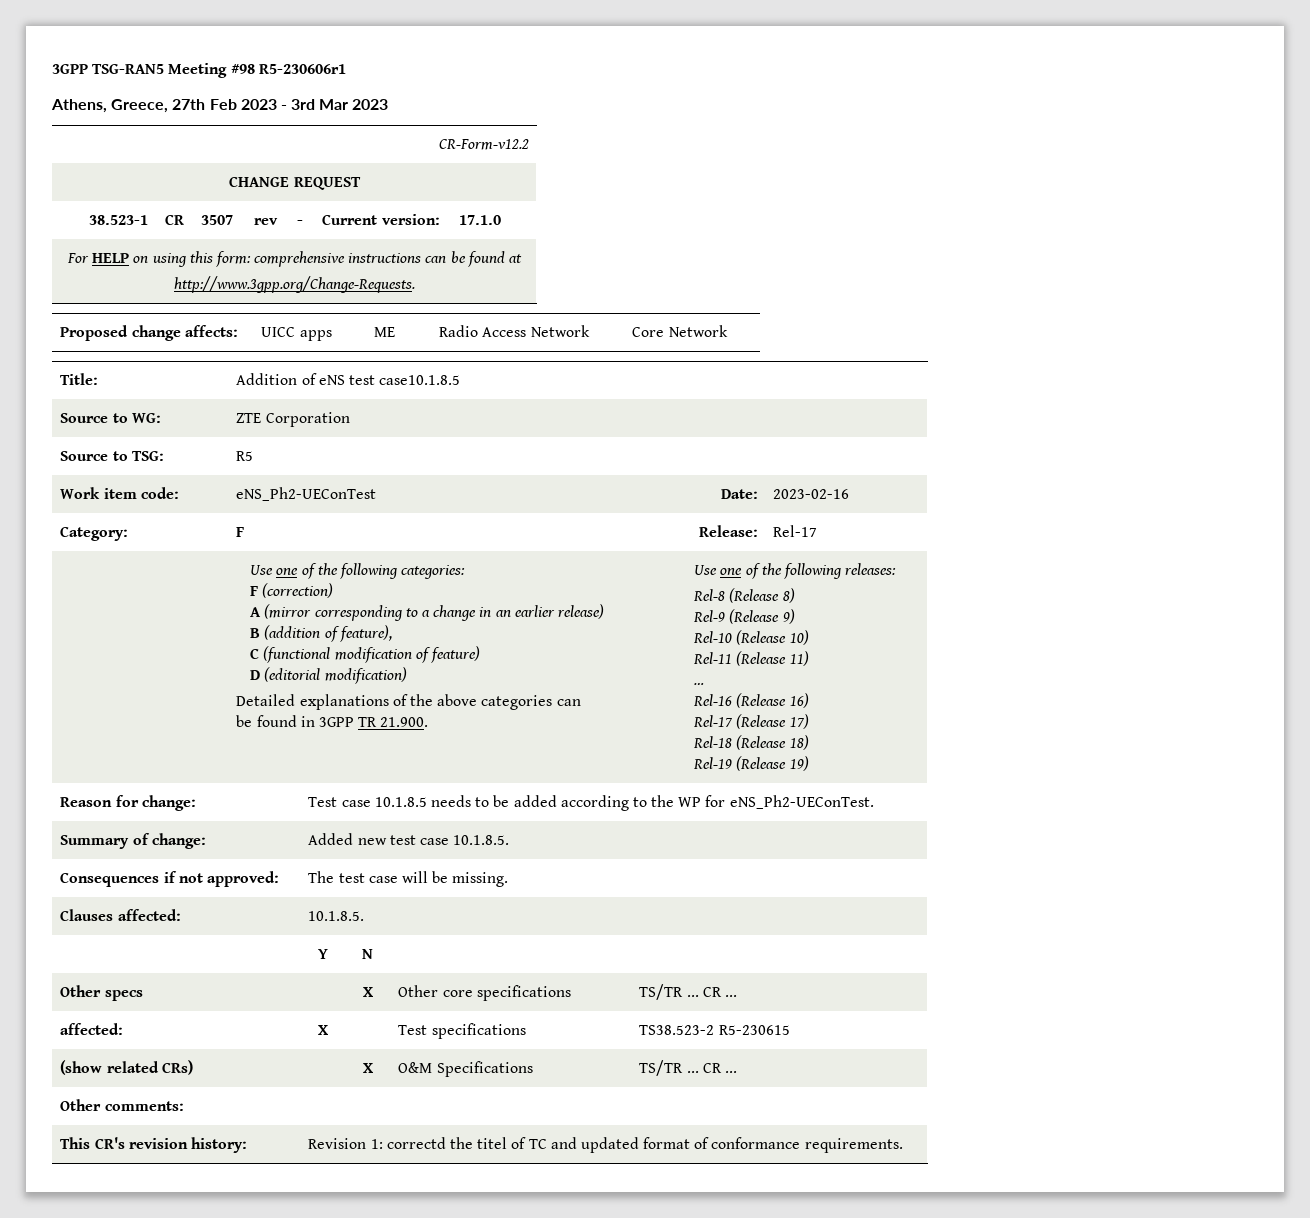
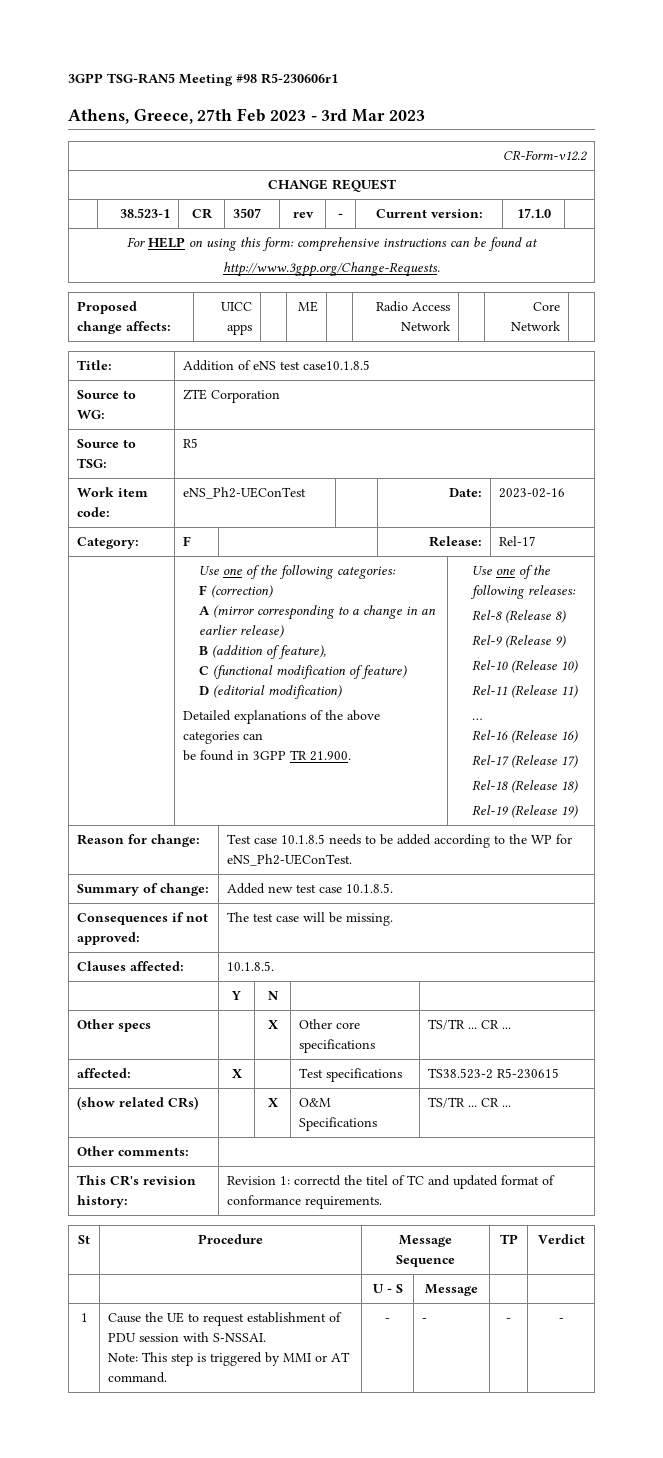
(903, 1145) none -> [78,1235,90,1244] [198,1234,263,1244] [399,1235,452,1247] [396,1255,455,1267] [499,1234,518,1244] [537,1234,585,1244] [372,1284,403,1293] [425,1284,478,1296] [80,1313,88,1322] [108,1312,343,1326] [108,1332,267,1342] [108,1352,351,1366] [108,1372,168,1383] [385,1318,390,1322] [422,1318,428,1322] [506,1318,511,1322] [558,1318,564,1322] // St | Procedure | Message Sequence | TP | Verdict // | | U - S | Message | | // 1 | Cause the UE to request establishment of PDU session with S-NSSAI. // Note: This step is triggered by MMI or AT command. | - | - | - | -

